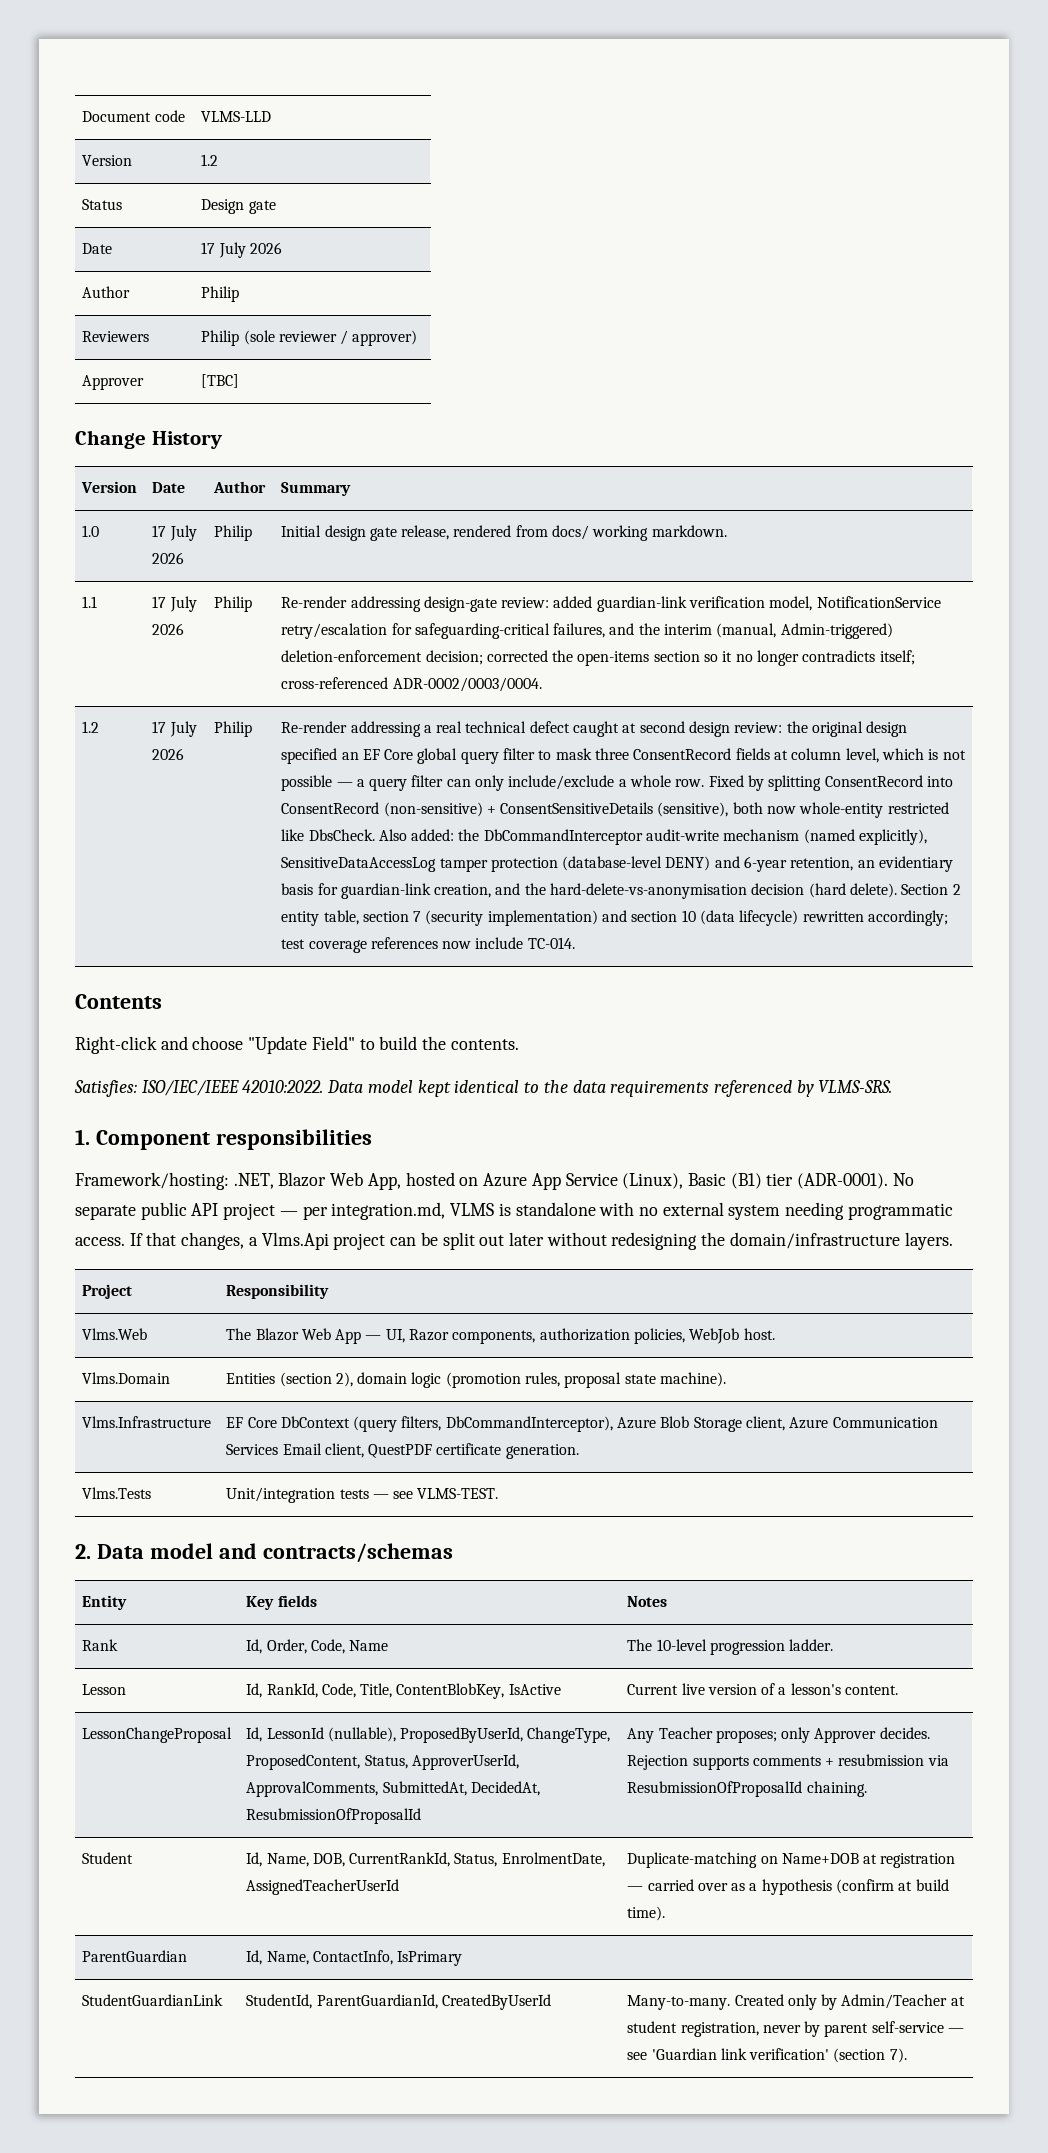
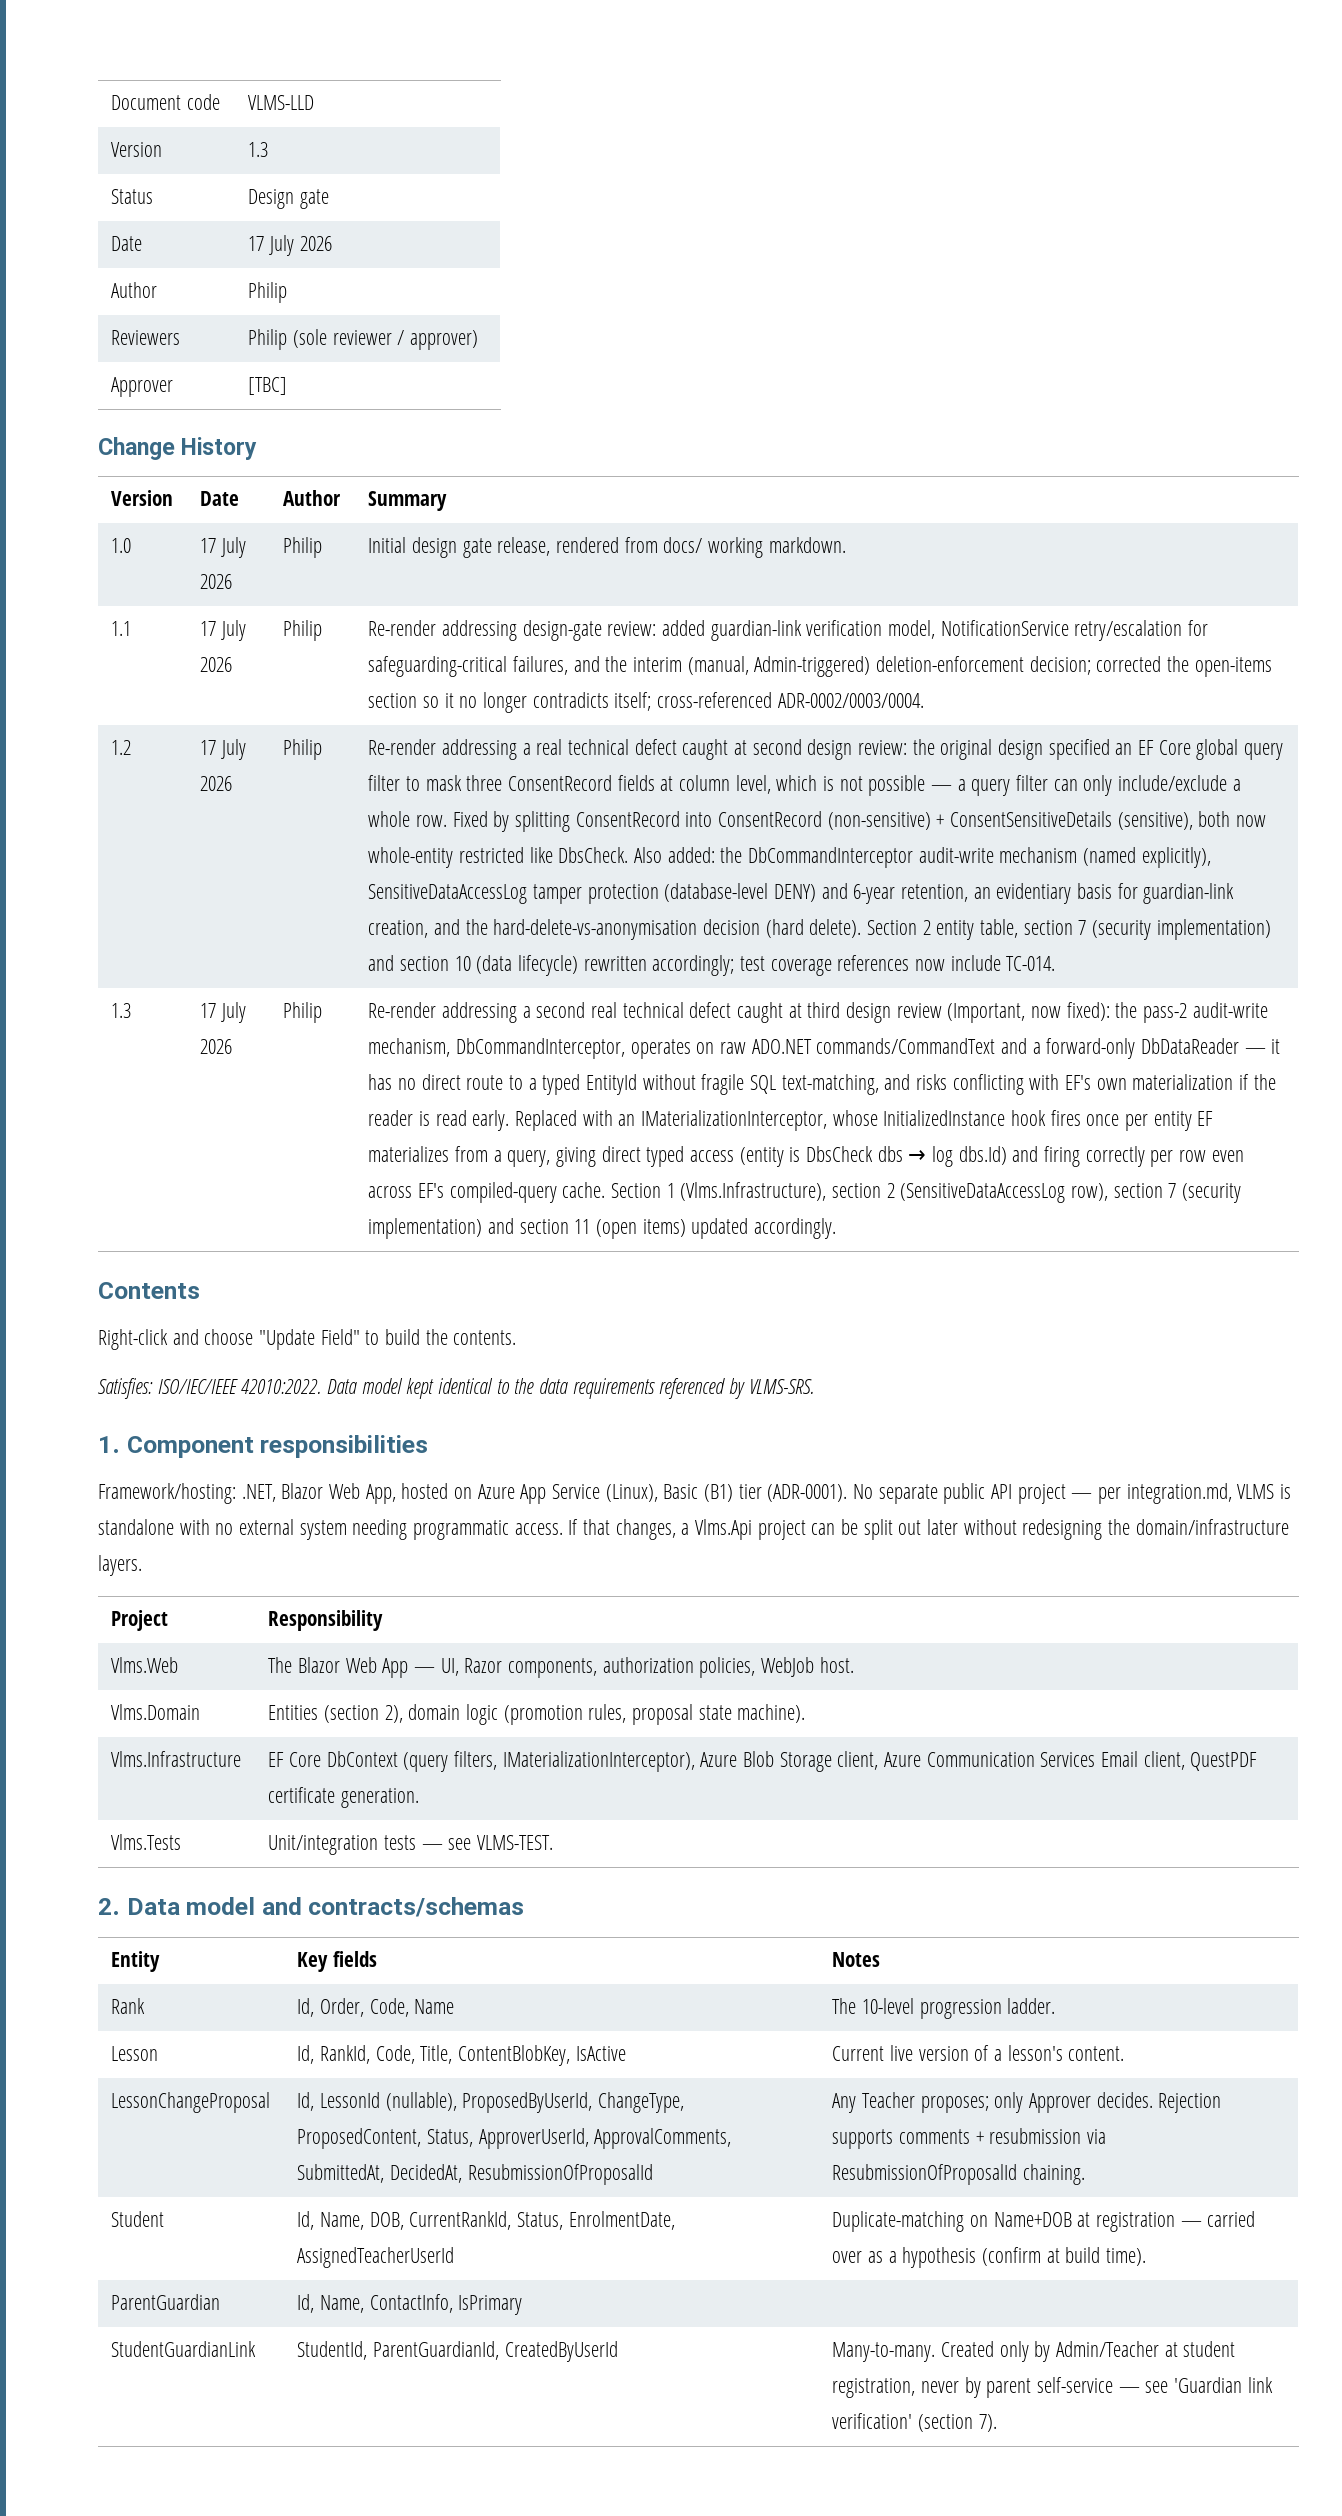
[201,154,219,166] 1.2 -> [248,142,269,157] 1.3
(575, 943) none -> [111,1003,132,1018] [200,1002,246,1023] [200,1039,233,1054] [283,1002,323,1023] [368,1002,1268,1023] [368,1038,1281,1059] [368,1074,1276,1095] [368,1110,1214,1131] [368,1146,1244,1167] [368,1182,1242,1203] [368,1218,837,1239] // 1.3 | 17 July 2026 | Philip | Re-render addressing a second real technical defect caught at third design review (Important, now fixed): the pass-2 audit-write mechanism, DbCommandInterceptor, operates on raw ADO.NET commands/CommandText and a forward-only DbDataReader — it has no direct route to a typed EntityId without fragile SQL text-matching, and risks conflicting with EF's own materialization if the reader is read early. Replaced with an IMaterializationInterceptor, whose InitializedInstance hook fires once per entity EF materializes from a query, giving direct typed access (entity is DbsCheck dbs → log dbs.Id) and firing correctly per row even across EF's compiled-query cache. Section 1 (Vlms.Infrastructure), section 2 (SensitiveDataAccessLog row), section 7 (security implementation) and section 11 (open items) updated accordingly.
[445,1416,613,1432] DbCommandInterceptor), -> [502,1751,695,1772] IMaterializationInterceptor),

